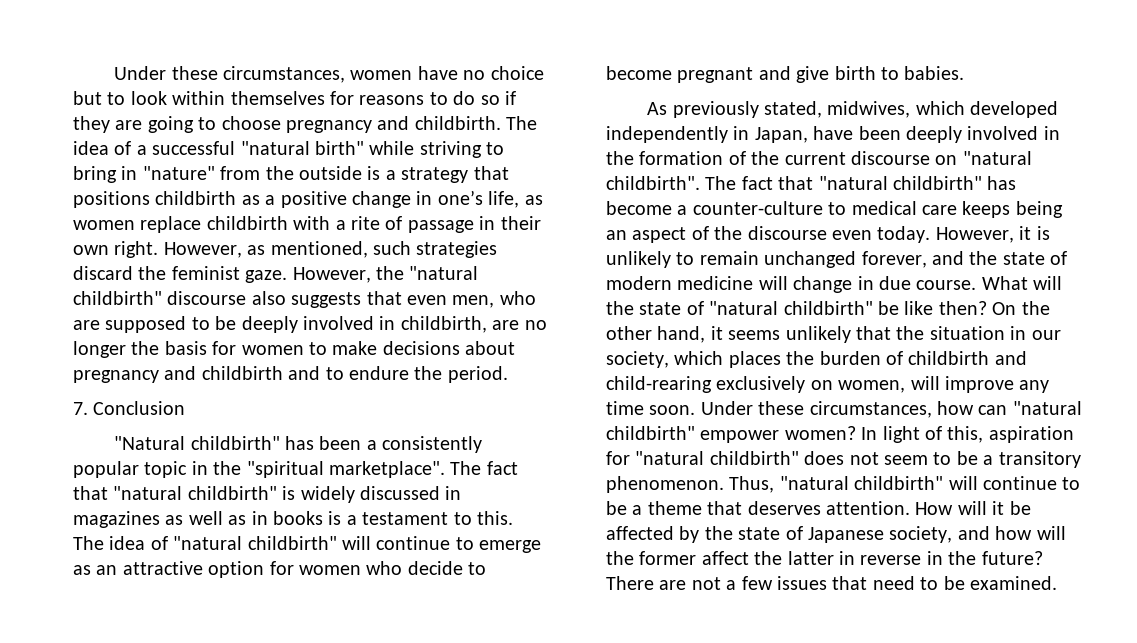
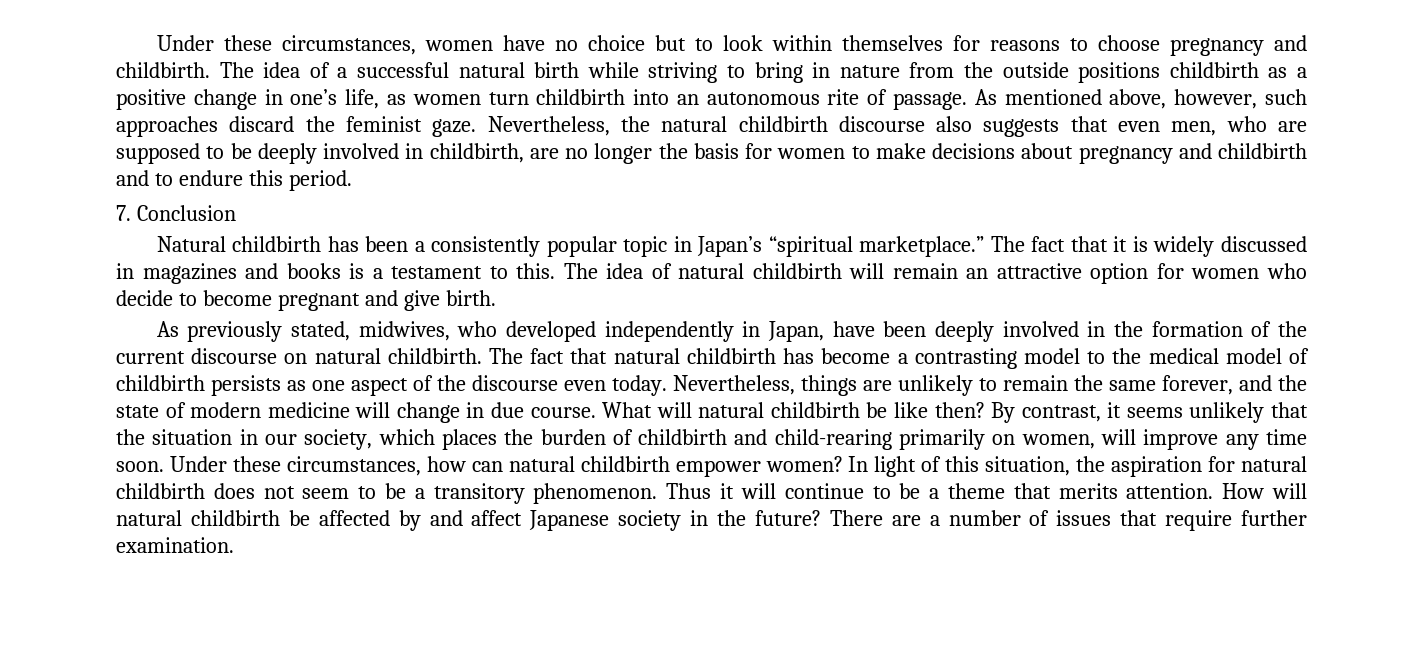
[453,91,516,105] [73,116,217,133] do so if they are going to -> (1088, 44) none
[240,141,364,155] "natural birth" -> [458,62,580,78] natural birth
[142,166,215,180] "nature" -> [839,65,900,78] nature
[367,166,509,183] is a strategy that -> (1069, 70) none
[140,216,541,233] [73,241,498,258] [73,266,479,283] [73,291,162,305] replace childbirth with a rite of passage in their own right. However, as mentioned, such strategies discard the feminist gaze. However, the "natural childbirth" -> [488,89,1307,110] [116,116,828,137] turn childbirth into an autonomous rite of passage. As mentioned above, however, such approaches discard the feminist gaze. Nevertheless, the natural childbirth
[414,366,443,380] the -> [248,170,283,186] this
[114,436,280,450] "Natural childbirth" -> [156,236,322,252] Natural childbirth
[213,461,518,478] [73,486,277,500] the "spiritual marketplace". The fact that "natural childbirth" -> [697,236,1128,257] Japan’s “spiritual marketplace.” The fact that it
[165,511,268,525] as well as in -> [245,263,279,279] and
[173,536,542,553] [73,565,91,575] "natural childbirth" will continue to emerge as -> [678,263,958,279] natural childbirth will remain
[834,66,965,80] birth to babies. -> [445,290,496,306] birth.
[915,101,965,115] which -> [457,321,498,337] who
[962,151,1032,165] [606,176,982,190] "natural childbirth". The fact that "natural childbirth" -> [314,348,776,364] natural childbirth. The fact that natural childbirth
[692,201,1063,218] [606,230,627,240] counter-culture to medical care keeps being an -> [914,348,1310,369] [116,375,345,396] contrasting model to the medical model of childbirth persists as one
[935,226,1050,243] However, it is -> [673,375,892,396] Nevertheless, things are
[764,251,857,268] unchanged -> [1074,375,1156,391] the same
[606,301,1050,315] [606,326,706,343] the state of "natural childbirth" be like then? On the other hand, -> [698,402,1101,423] natural childbirth be like then? By contrast,
[716,376,806,393] exclusively -> [899,429,986,450] primarily
[1012,401,1082,415] [606,426,695,440] "natural childbirth" -> [508,456,670,472] natural childbirth
[947,426,1074,443] [606,451,799,465] this, aspiration for "natural childbirth" -> [945,456,1307,477] [116,483,205,499] this situation, the aspiration for natural childbirth
[729,476,944,493] Thus, "natural childbirth" -> [666,483,735,499] Thus it
[747,501,821,515] deserves -> [1058,483,1118,499] merits
[992,501,1005,515] it -> [116,510,280,526] natural childbirth
[704,526,1066,543] [606,551,922,565] the state of Japanese society, and how will the former affect the latter in reverse -> [429,510,682,531] and affect Japanese society
[691,576,1057,590] not a few issues that need to be examined. -> [929,510,1307,531] [116,537,234,553] a number of issues that require further examination.

